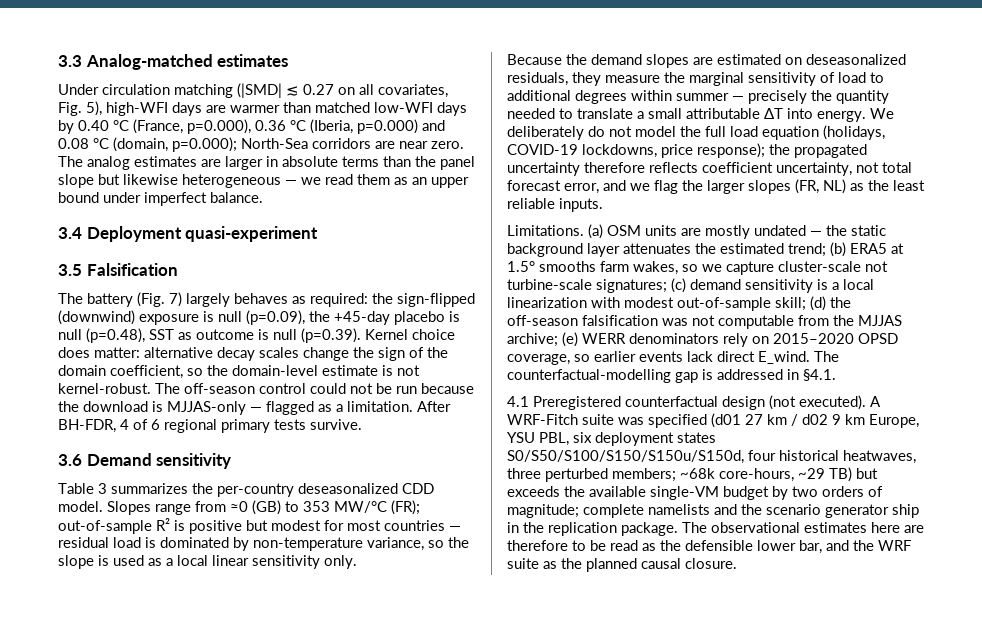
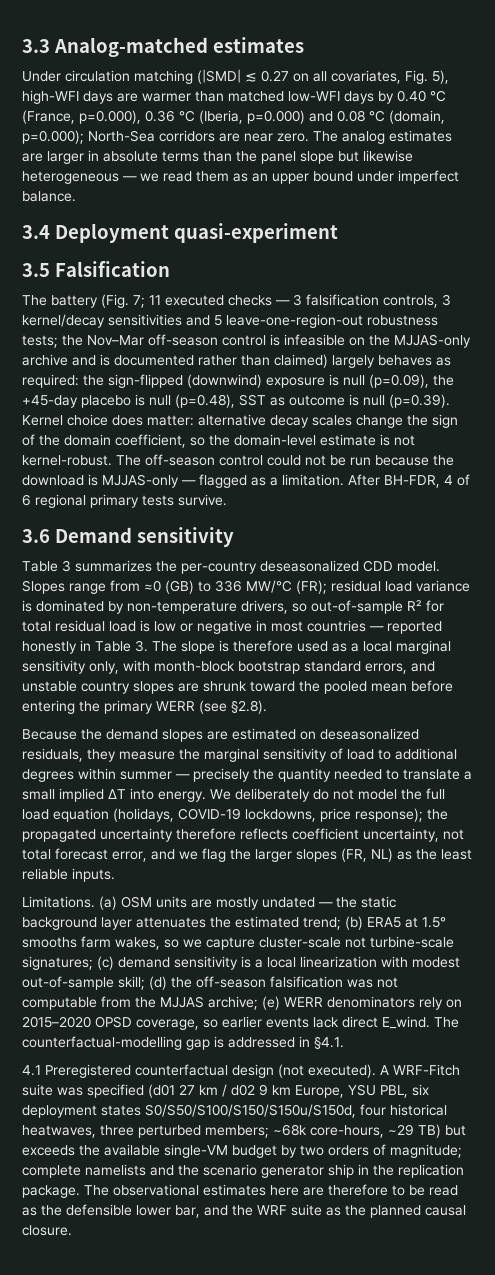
[169,292,182,307] 7) -> [133,294,451,308] [22,314,438,328] [22,334,471,348] [22,354,328,368] 7; 11 executed checks — 3 falsification controls, 3 kernel/decay sensitivities and 5 leave-one-region-out robustness tests; the Nov–Mar off-season control is infeasible on the MJJAS-only archive and is documented rather than claimed)
[303,501,330,512] 353 -> [215,580,242,592] 336
[58,518,461,534] [58,537,141,548] out-of-sample R² is positive but modest for most countries — residual load -> [331,580,470,592] residual load variance
[367,537,469,551] variance, so the -> [241,600,444,614] [22,620,442,634] [22,640,177,654] drivers, so out-of-sample R² for total residual load is low or negative in most countries — reported honestly in Table 3. The
(109, 560) none -> [233,640,293,652] therefore
[212,555,357,569] linear sensitivity only. -> [396,640,451,654] [22,660,435,674] [22,680,453,694] [22,700,267,714] marginal sensitivity only, with month-block bootstrap standard errors, and unstable country slopes are shrunk toward the pooled mean before entering the primary WERR (see §2.8).
[686,108,760,119] attributable -> [59,788,104,802] implied

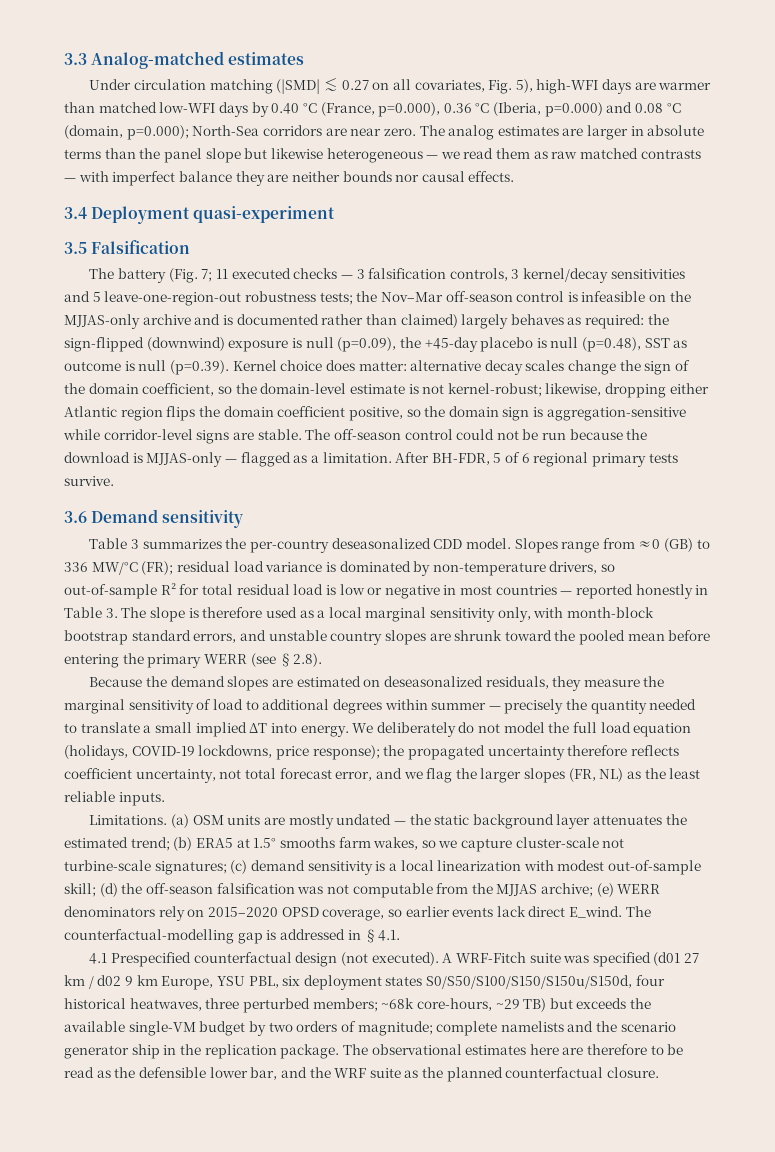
[252,170,459,184] [22,191,76,202] an upper bound under imperfect balance. -> [551,148,701,159] [64,171,515,186] raw matched contrasts — with imperfect balance they are neither bounds nor causal effects.
[22,455,112,466] kernel-robust. -> [447,383,709,398] [64,406,686,421] [63,429,302,444] kernel-robust; likewise, dropping either Atlantic region flips the domain coefficient positive, so the domain sign is aggregation-sensitive while corridor-level signs are stable.
[444,475,453,485] 4 -> [493,453,502,463] 5
[45,1064,131,1078] Preregistered -> [111,952,192,967] Prespecified
[425,1205,466,1216] causal -> [505,1067,604,1078] counterfactual

